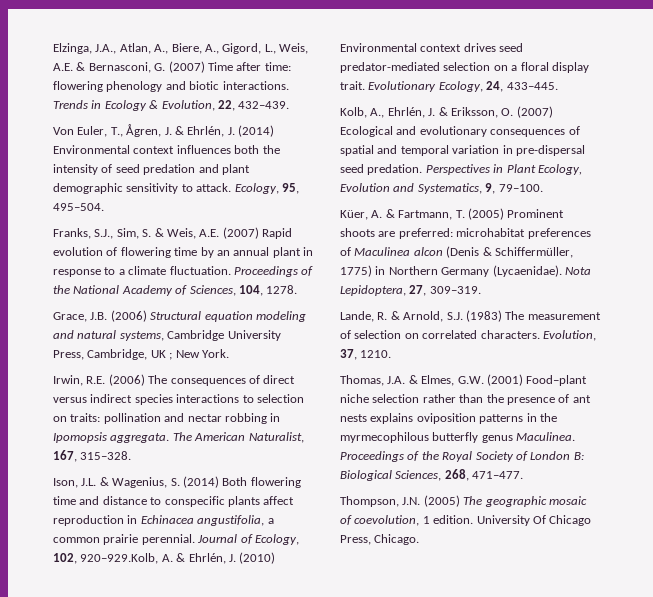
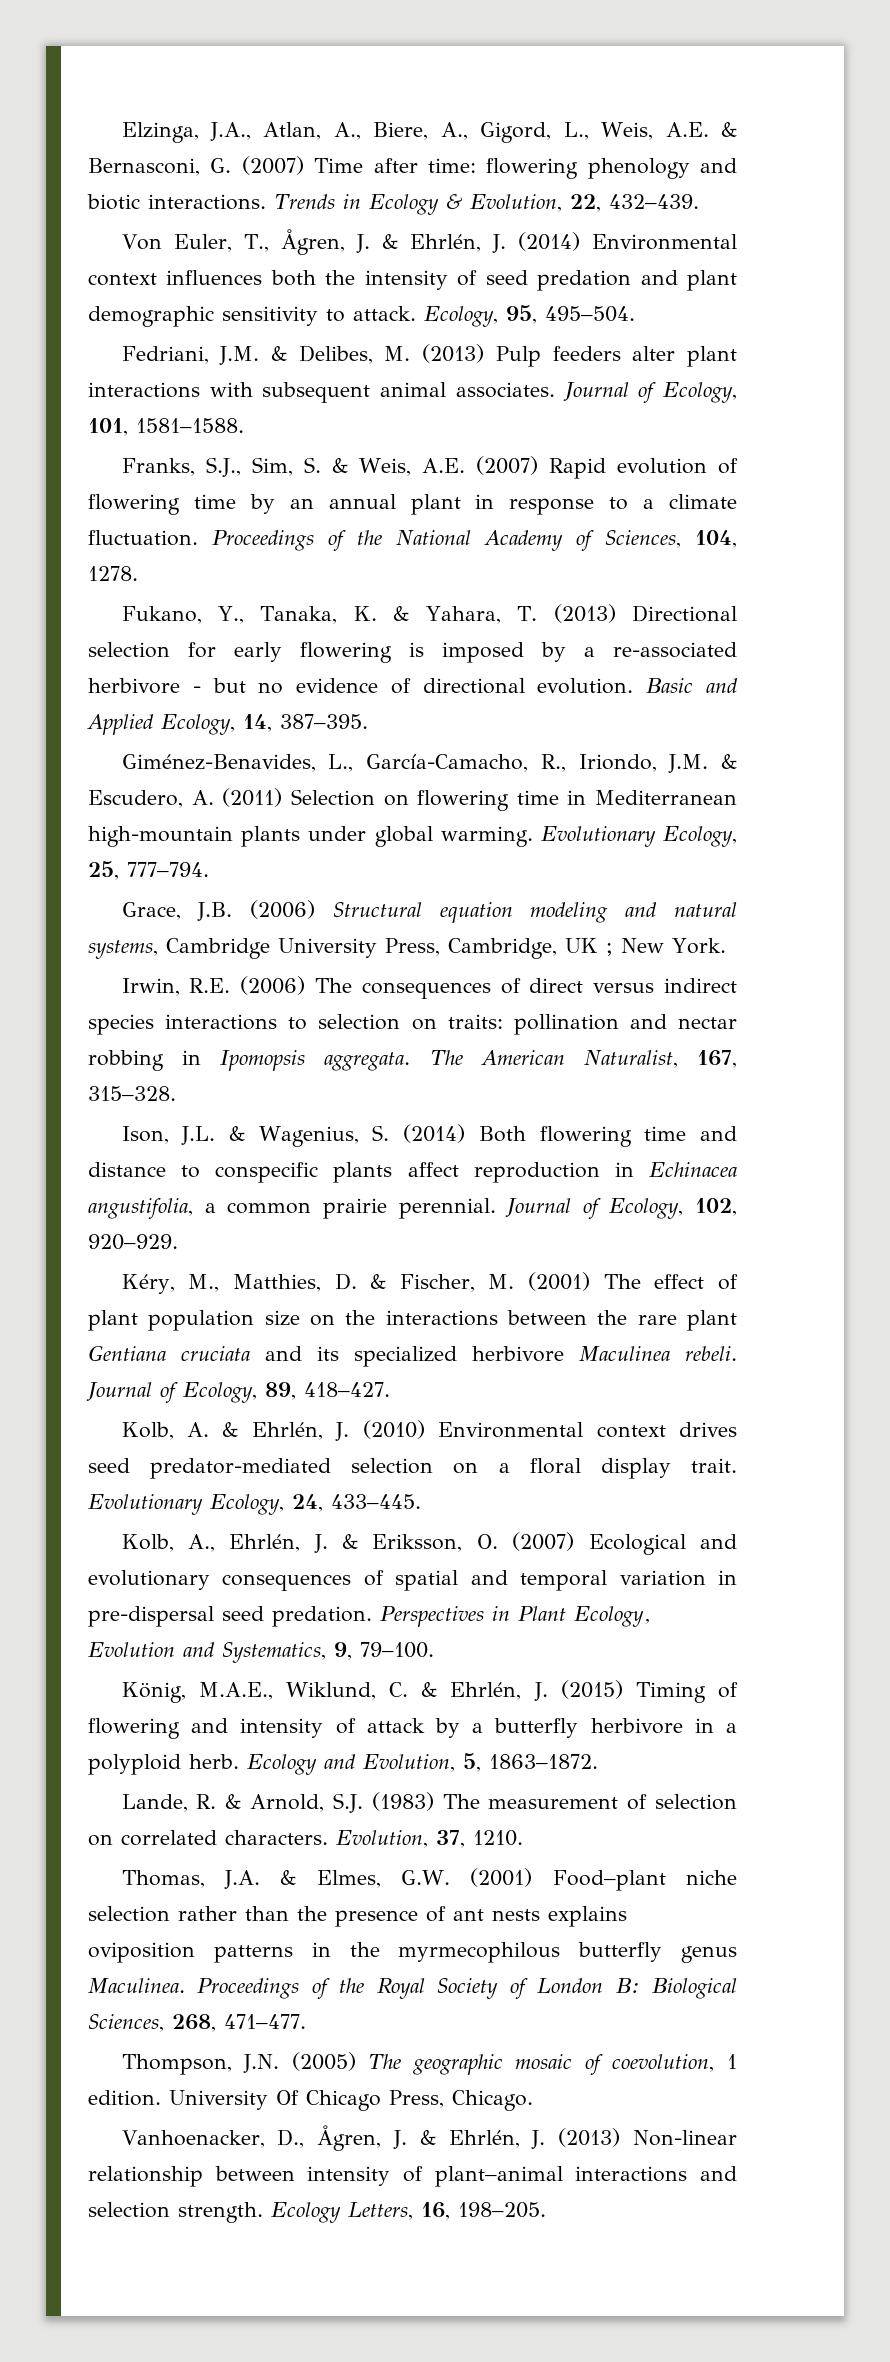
(104, 207) none -> [121,344,737,367] [88,382,737,403] [88,418,244,436] // Fedriani, J.M. & Delibes, M. (2013) Pulp feeders alter plant interactions with subsequent animal associates. Journal of Ecology, 101, 1581–1588.
(298, 289) none -> [121,604,738,624] [88,642,737,663] [88,678,738,694] [87,714,368,735] [121,754,737,773] [88,788,737,811] [88,826,737,847] [88,861,209,880] // Fukano, Y., Tanaka, K. & Yahara, T. (2013) Directional selection for early flowering is imposed by a re-associated herbivore - but no evidence of directional evolution. Basic and Applied Ecology, 14, 387–395. // Giménez-Benavides, L., García-Camacho, R., Iriondo, J.M. & Escudero, A. (2011) Selection on flowering time in Mediterranean high-mountain plants under global warming. Evolutionary Ecology, 25, 777–794.
[80,553,159,564] 920–929.Kolb, -> [88,1234,178,1250] [121,1272,738,1294] [88,1310,737,1331] [88,1345,737,1367] [86,1382,390,1403] [121,1422,174,1440] 920–929. // Kéry, M., Matthies, D. & Fischer, M. (2001) The effect of plant population size on the interactions between the rare plant Gentiana cruciata and its specialized herbivore Maculinea rebeli. Journal of Ecology, 89, 418–427. // Kolb,
[340,208,565,220] [340,228,591,239] [340,246,573,258] [340,265,591,277] [340,285,481,296] Küer, A. & Fartmann, T. (2005) Prominent shoots are preferred: microhabitat preferences of Maculinea alcon (Denis & Schiffermüller, 1775) in Northern Germany (Lycaenidae). Nota Lepidoptera, 27, 309–319. -> [121,1680,738,1703] [88,1718,737,1739] [88,1753,598,1775] König, M.A.E., Wiklund, C. & Ehrlén, J. (2015) Timing of flowering and intensity of attack by a butterfly herbivore in a polyploid herb. Ecology and Evolution, 5, 1863–1872.
(420, 539) none -> [121,2125,738,2151] [88,2166,738,2187] [88,2202,546,2223] // Vanhoenacker, D., Ågren, J. & Ehrlén, J. (2013) Non-linear relationship between intensity of plant–animal interactions and selection strength. Ecology Letters, 16, 198–205.

